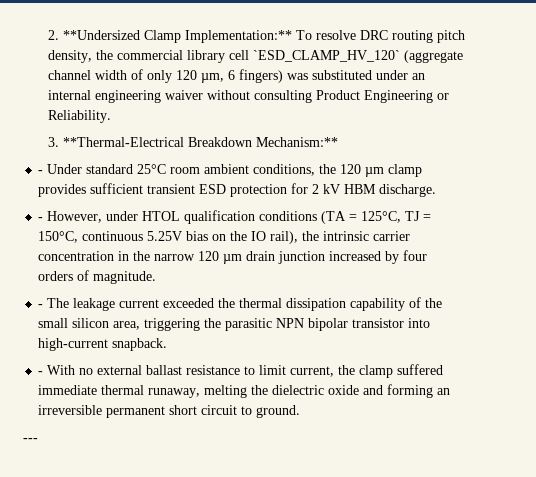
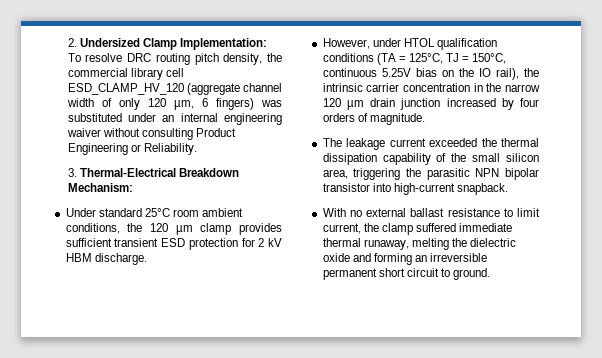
[63,30,293,43] **Undersized Clamp Implementation:** -> [79,38,267,50] Undersized Clamp Implementation:
[253,50,401,62] `ESD_CLAMP_HV_120` -> [67,83,184,95] ESD_CLAMP_HV_120
[63,137,339,147] [38,170,44,174] **Thermal-Electrical Breakdown Mechanism:** // - -> [79,168,239,177] [67,183,133,192] Thermal-Electrical Breakdown Mechanism: //
[38,217,44,221] - -> (147, 259) none
[38,304,44,308] - -> (425, 119) none
[38,371,44,375] - -> (508, 189) none
[23,438,38,442] // --- -> (491, 274) none

